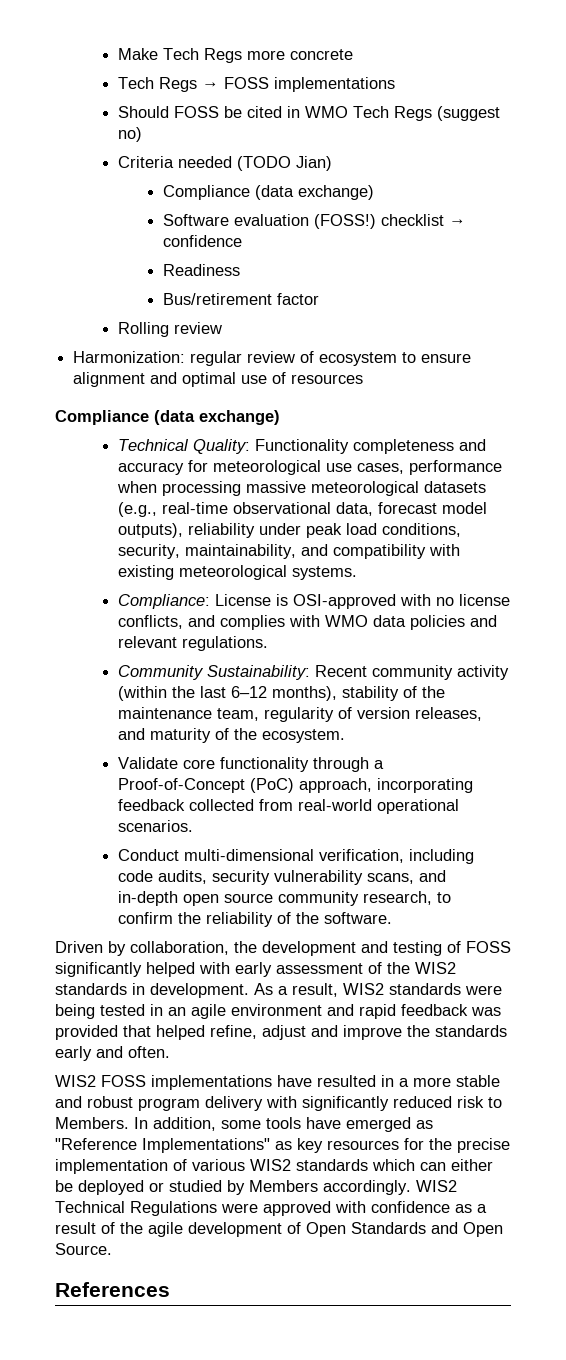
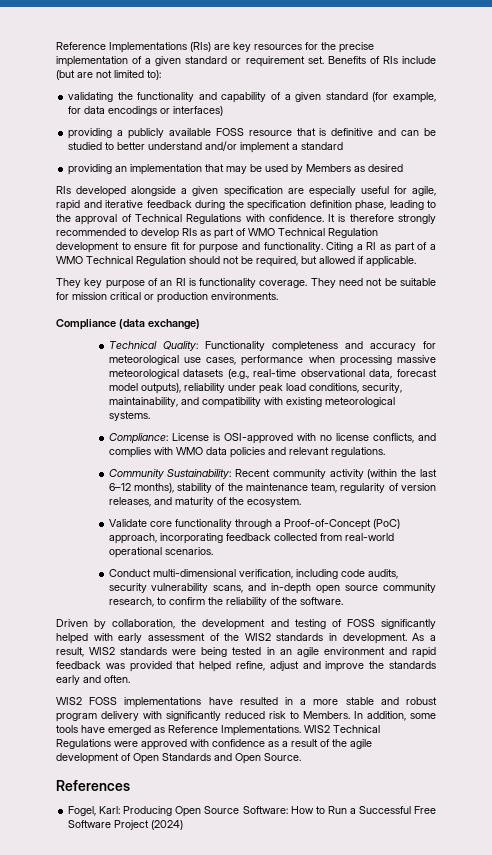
[118,48,354,63] [118,77,396,92] [118,106,501,121] [118,127,143,142] [118,156,333,171] [163,185,375,200] [163,214,467,229] [163,235,243,247] [163,264,241,276] [163,293,320,305] [118,322,223,337] [73,351,472,366] [73,372,364,387] Make Tech Regs more concrete // Tech Regs → FOSS implementations // Should FOSS be cited in WMO Tech Regs (suggest no) // Criteria needed (TODO Jian) // Compliance (data exchange) // Software evaluation (FOSS!) checklist → confidence // Readiness // Bus/retirement factor // Rolling review // Harmonization: regular review of ecosystem to ensure alignment and optimal use of resources -> [56,42,374,53] [56,56,436,67] [56,70,161,80] [68,92,436,103] [68,106,224,116] [68,128,436,139] [68,141,344,153] [68,164,404,175] [56,186,436,197] [56,200,436,211] [56,214,437,225] [56,228,378,239] [56,242,437,253] [56,256,416,267] [56,278,437,289] [56,292,278,303] Reference Implementations (RIs) are key resources for the precise implementation of a given standard or requirement set. Benefits of RIs include (but are not limited to): // validating the functionality and capability of a given standard (for example, for data encodings or interfaces) // providing a publicly available FOSS resource that is definitive and can be studied to better understand and/or implement a standard // providing an implementation that may be used by Members as desired // RIs developed alongside a given specification are especially useful for agile, rapid and iterative feedback during the specification definition phase, leading to the approval of Technical Regulations with confidence. It is therefore strongly recommended to develop RIs as part of WMO Technical Regulation development to ensure fit for purpose and functionality. Citing a RI as part of a WMO Technical Regulation should not be required, but allowed if applicable. // They key purpose of an RI is functionality coverage. They need not be suitable for mission critical or production environments.
[55,1138,510,1153] [55,1159,493,1174] [55,1180,411,1195] "Reference Implementations" as key resources for the precise implementation of various WIS2 standards which can either be deployed or studied by Members accordingly. -> [168,725,301,736] Reference Implementations.
(170, 1289) none -> [68,806,436,817] [68,820,184,830] // Fogel, Karl: Producing Open Source Software: How to Run a Successful Free Software Project (2024)

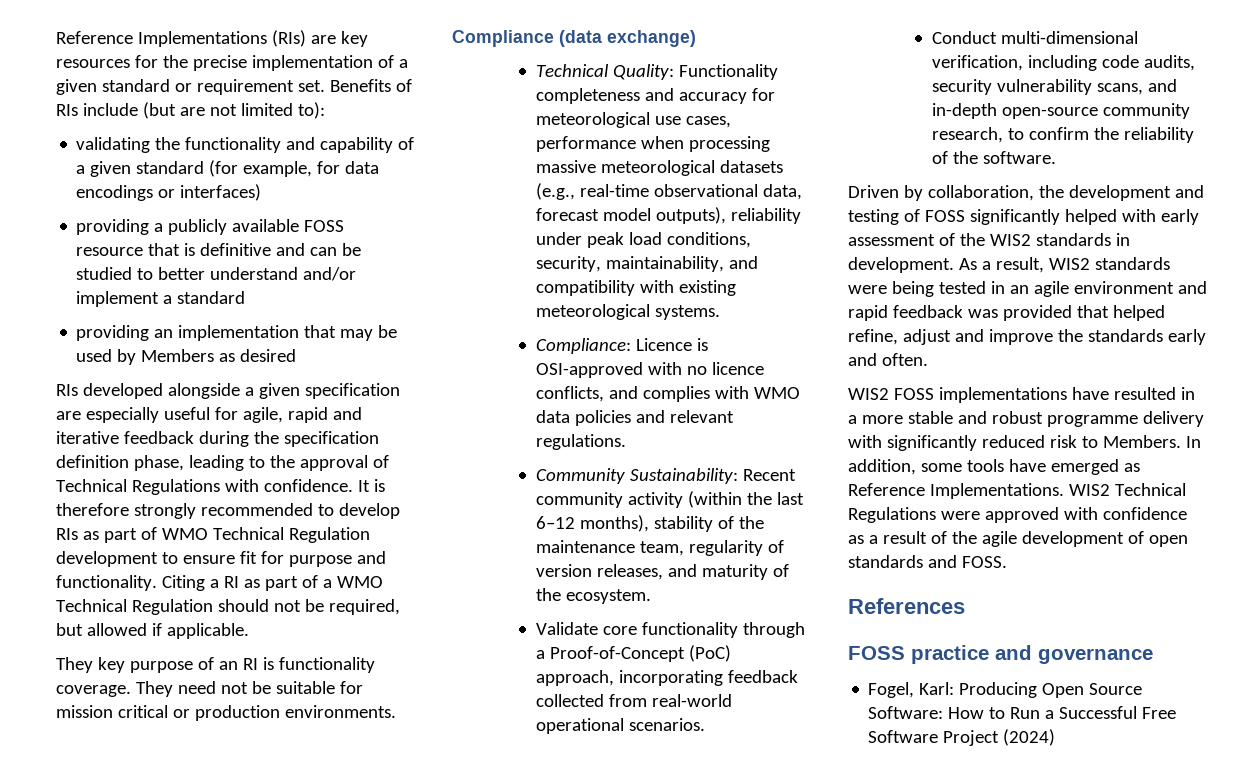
[171,433,209,441] License -> [635,338,692,351] Licence
[335,433,369,441] license -> [711,362,764,375] licence
[316,585,379,594] open source -> [1001,107,1098,119] open-source
[56,713,97,722] program -> [1046,415,1138,427] programme
[133,753,301,764] [56,780,130,791] Open Standards and Open Source. // References -> [1148,535,1188,547] [848,555,1007,568] [848,598,965,614] [848,645,1153,664] open standards and FOSS. // References // FOSS practice and governance

